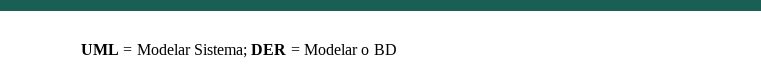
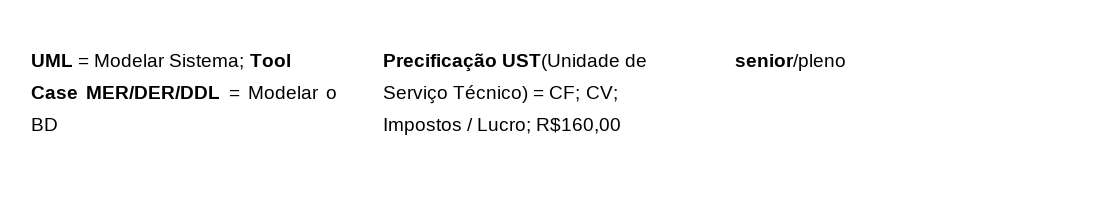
[251,44,287,55] DER -> [249,54,291,67] [31,86,221,99] Tool Case MER/DER/DDL
(397, 49) none -> [383,53,648,72] [383,85,618,104] [383,118,622,135] [735,54,846,71] // Precificação UST(Unidade de Serviço Técnico) = CF; CV; Impostos / Lucro; R$160,00 senior/pleno

